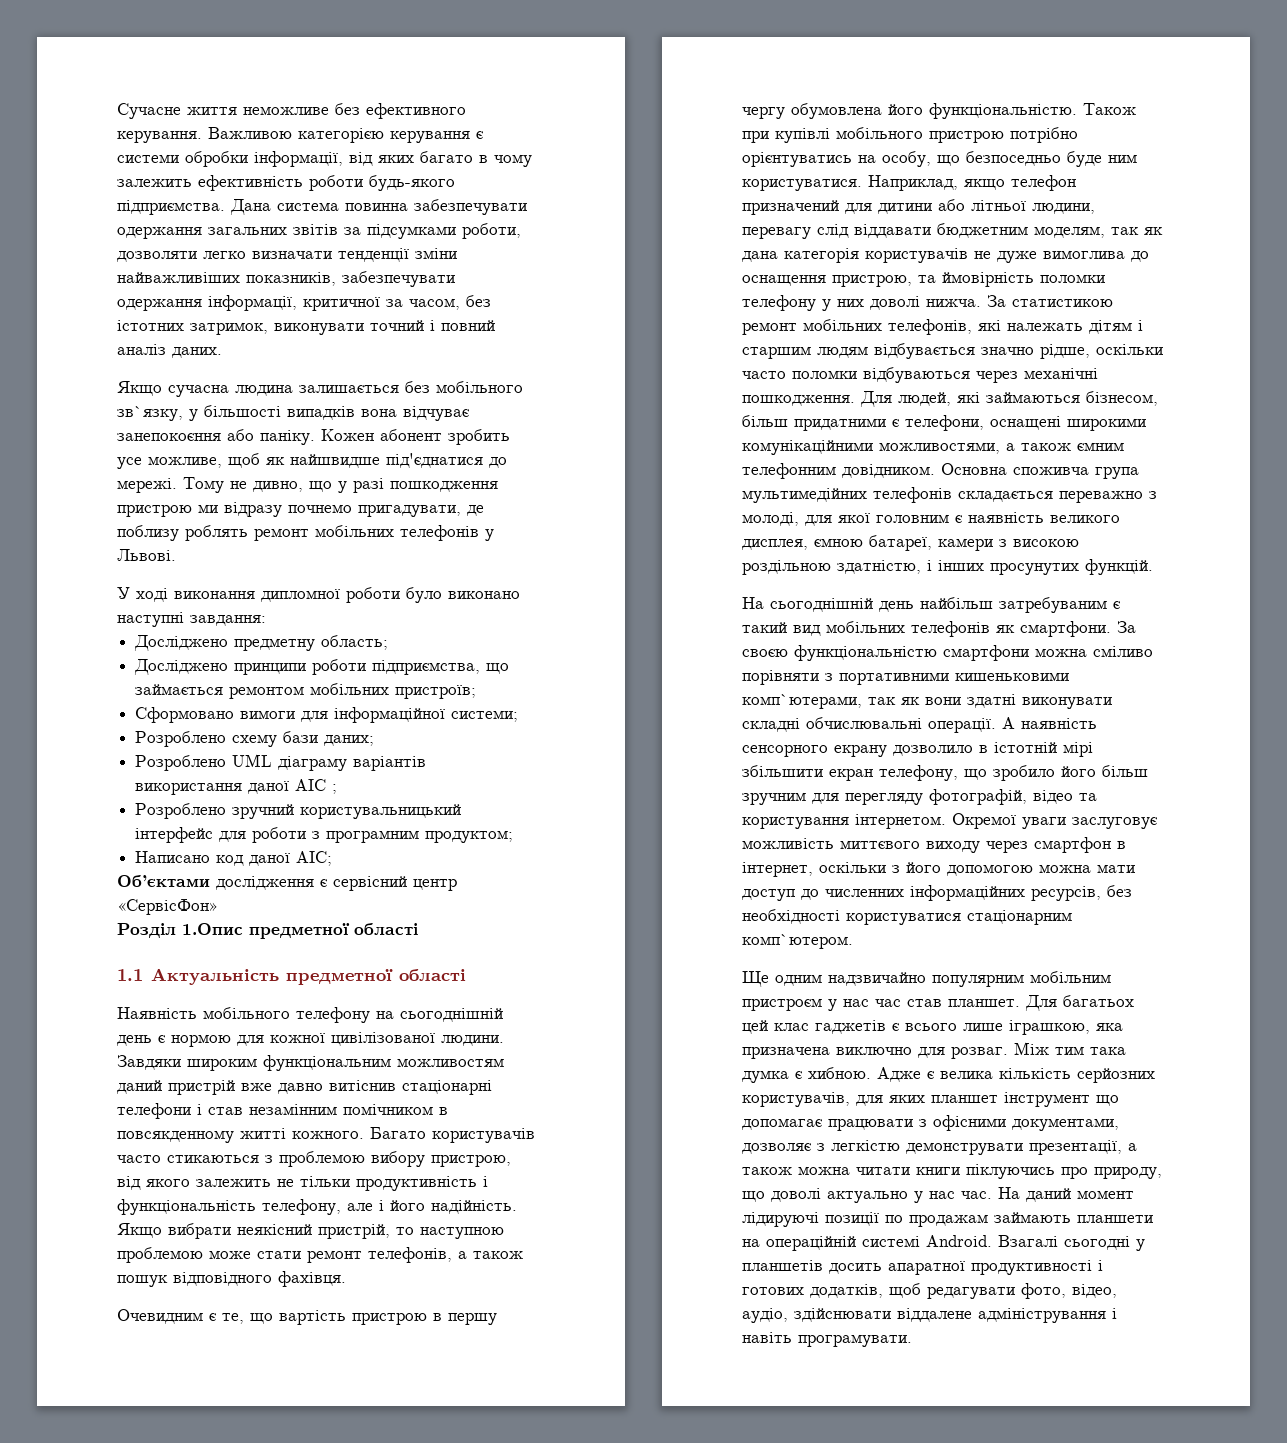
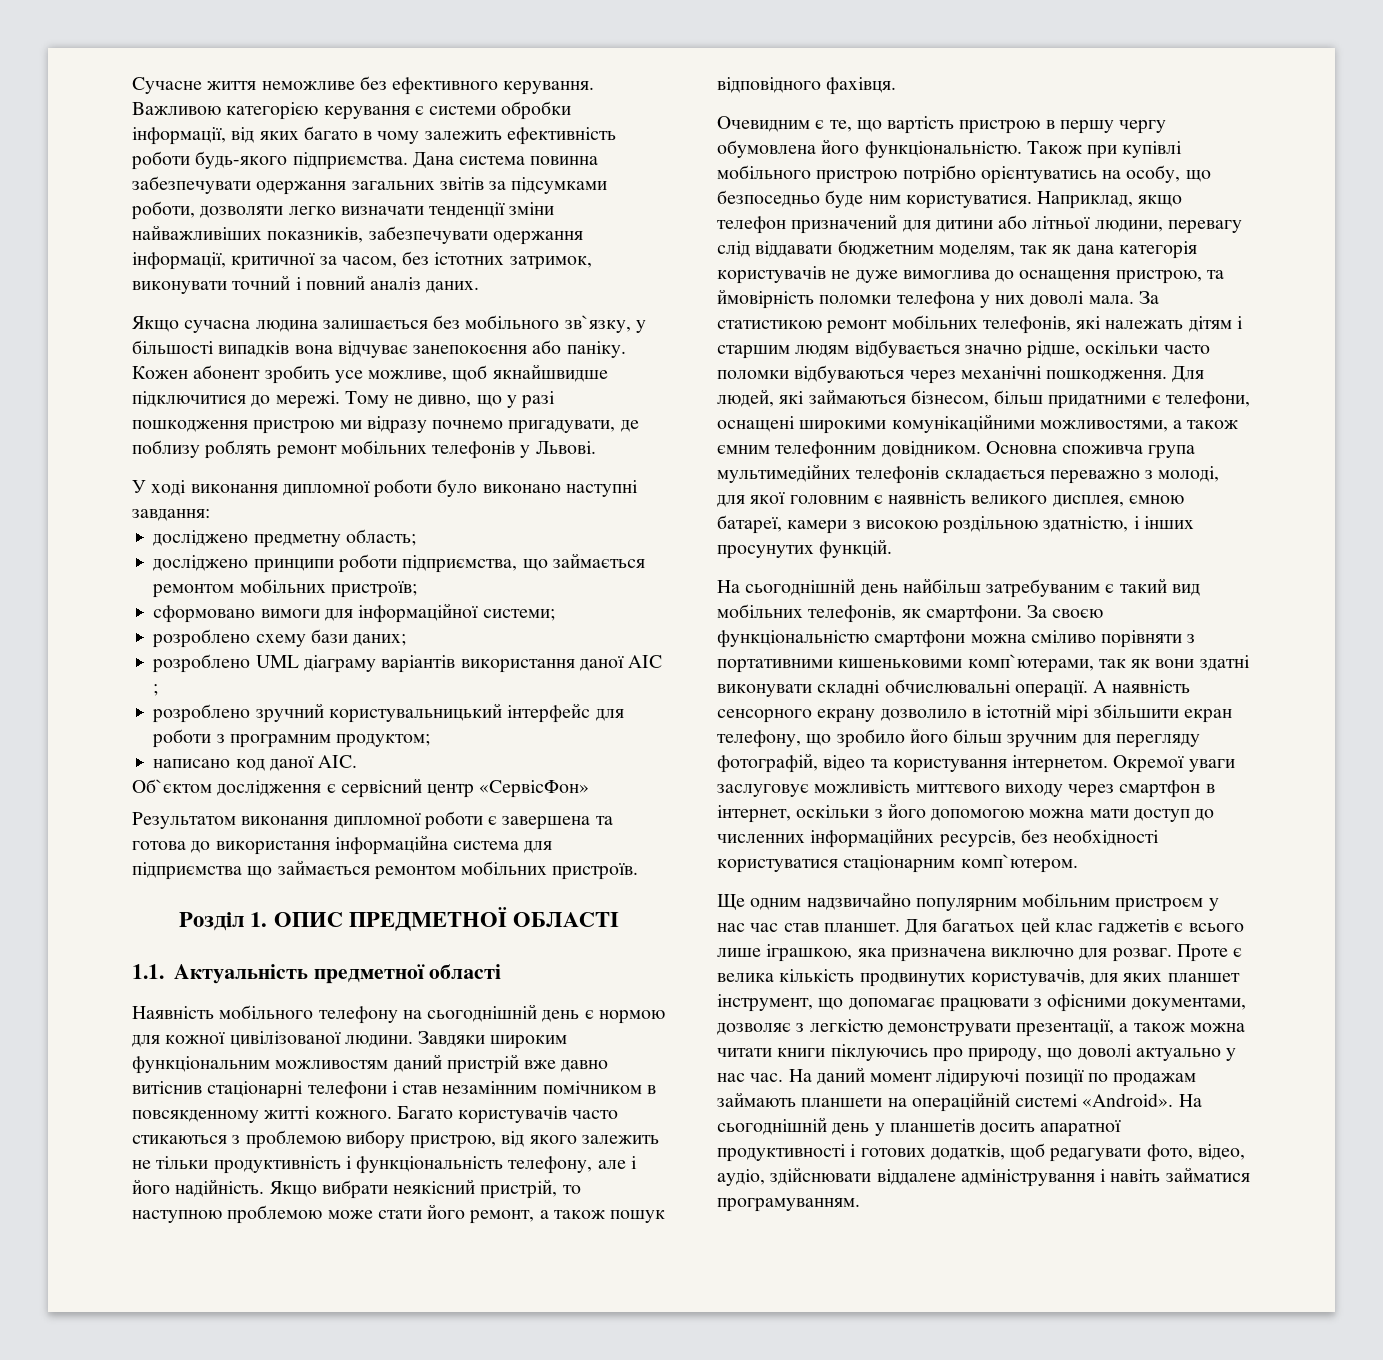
[266,453,483,468] як найшвидше під'єднатися -> [492,364,608,382] [132,391,246,407] якнайшвидше підключитися
[134,635,229,651] Досліджено -> [153,530,249,546] досліджено
[134,659,229,675] Досліджено -> [153,555,249,571] досліджено
[135,707,235,723] Сформовано -> [153,605,256,623] сформовано
[135,731,227,747] Розроблено -> [152,629,251,648] розроблено
[135,755,227,771] Розроблено -> [152,654,251,673] розроблено
[135,803,227,819] Розроблено -> [152,704,251,723] розроблено
[135,851,211,863] Написано -> [153,759,231,768] написано
[296,851,333,866] [117,875,210,887] АІС; // Об’єктами -> [318,755,358,768] [132,779,212,793] АІС. // Об`єктом
[117,923,418,939] [117,969,143,981] Розділ 1.Опис предметної області // 1.1 -> [132,811,613,830] [132,835,553,855] [132,860,639,880] [179,907,619,931] [132,964,164,979] Результатом виконання дипломної роботи є завершена та готова до використання інформаційна система для підприємства що займається ремонтом мобільних пристроїв. // Розділ 1. ОПИС ПРЕДМЕТНОЇ ОБЛАСТІ // 1.1.
[307,1247,452,1263] ремонт телефонів, -> [427,1204,535,1224] його ремонт,
[742,295,816,311] телефону -> [896,291,975,309] телефона
[926,299,981,307] нижча. -> [1088,295,1134,304] мала.
[911,621,990,637] телефонів -> [808,605,897,623] телефонів,
[1014,1042,1126,1055] [742,1067,921,1083] Між тим така думка є хибною. Адже -> [1176,944,1228,962] Проте
[1077,1068,1155,1083] серйозних -> [859,973,966,987] продвинутих
[1004,1092,1090,1107] інструмент -> [717,994,813,1012] інструмент,
[926,1235,1130,1250] Android. Взагалі сьогодні -> [1082,1093,1202,1107] [717,1117,870,1135] «Android». На сьогоднішній день
[798,1334,912,1347] програмувати. -> [1165,1167,1250,1182] [717,1198,860,1212] займатися програмуванням.

